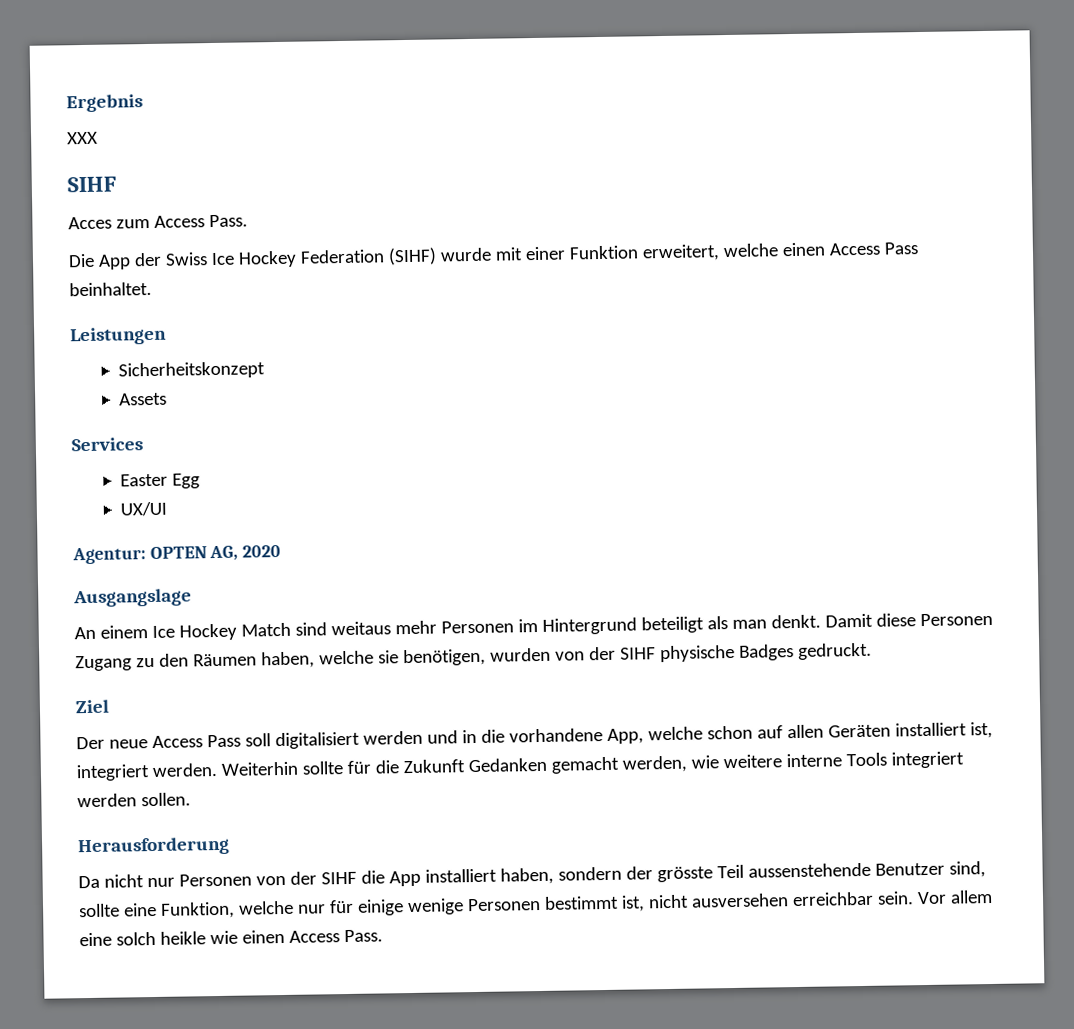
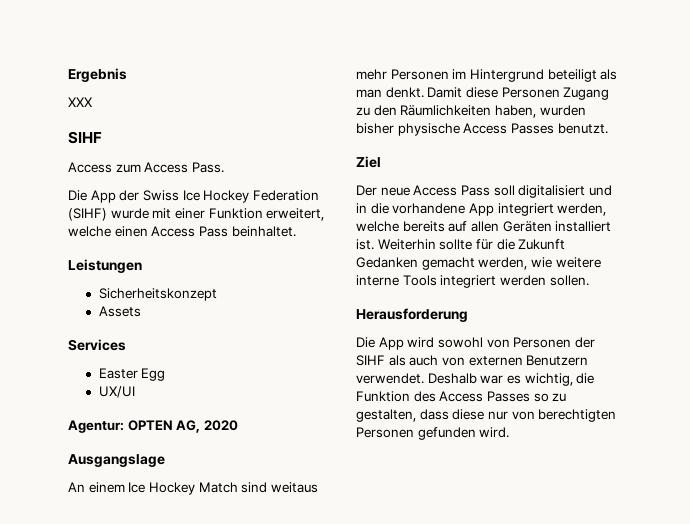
[68,216,112,230] Acces -> [68,162,112,173] Access
[192,642,872,669] Räumen haben, welche sie benötigen, wurden von der SIHF physische Badges gedruckt. -> [400,105,586,118] [356,123,608,136] Räumlichkeiten haben, wurden bisher physische Access Passes benutzt.
[362,730,423,745] werden -> (586, 191) none
[606,725,753,744] App, welche schon -> [468,203,607,216] [356,221,445,232] App integriert werden, welche bereits
[969,721,993,739] [76,763,218,782] ist, integriert werden. -> [356,239,374,250] ist.
[78,861,986,889] [78,889,993,919] [79,929,383,947] Da nicht nur Personen von der SIHF die App installiert haben, sondern der grösste Teil aussenstehende Benutzer sind, sollte eine Funktion, welche nur für einige wenige Personen bestimmt ist, nicht ausversehen erreichbar sein. Vor allem eine solch heikle wie einen Access Pass. -> [356,337,595,350] [356,355,589,366] [356,373,595,386] [356,391,567,402] [356,409,617,422] [356,427,510,440] Die App wird sowohl von Personen der SIHF als auch von externen Benutzern verwendet. Deshalb war es wichtig, die Funktion des Access Passes so zu gestalten, dass diese nur von berechtigten Personen gefunden wird.

